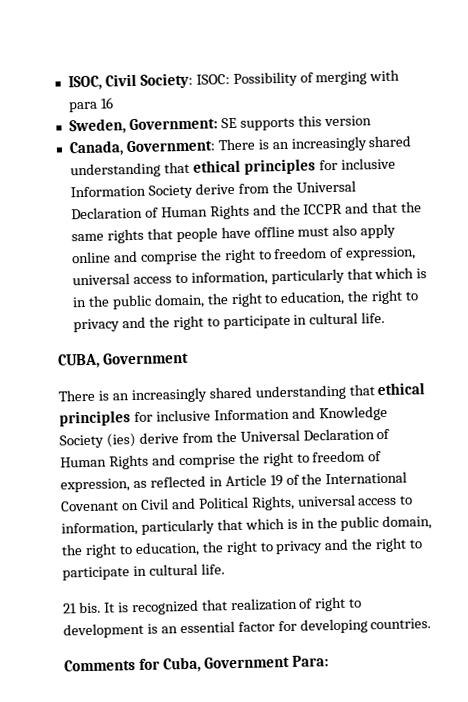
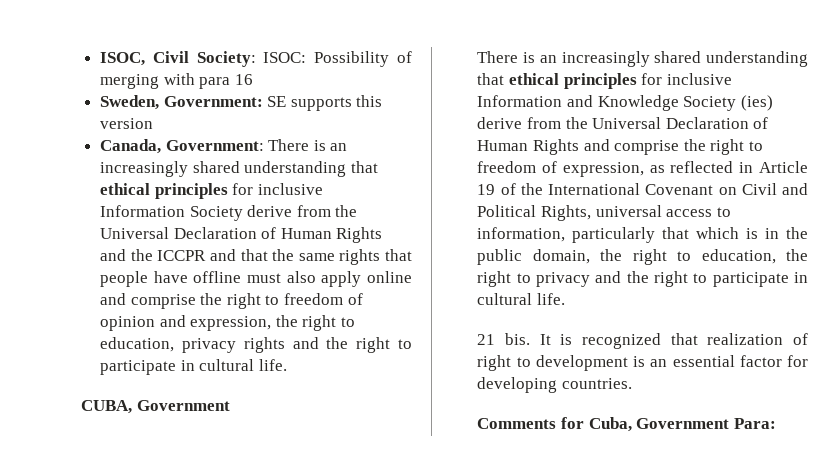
[345,246,417,261] [71,267,428,286] [71,289,420,310] [72,318,120,333] expression, universal access to information, particularly that which is in the public domain, the right to education, the right to privacy -> [100,315,355,331] [100,337,285,353] opinion and expression, the right to education, privacy rights

